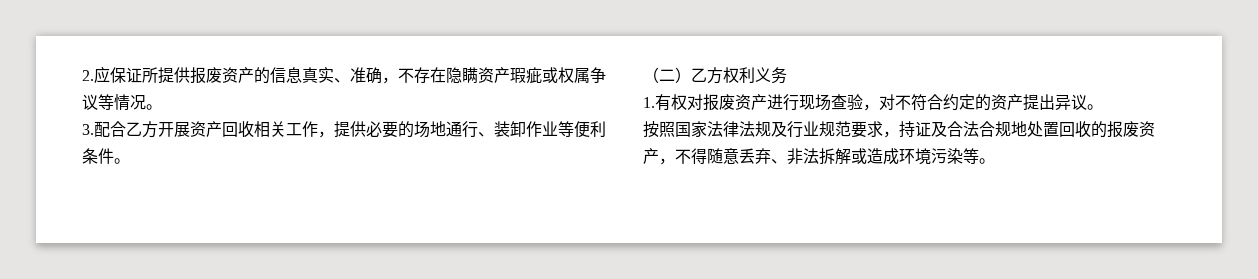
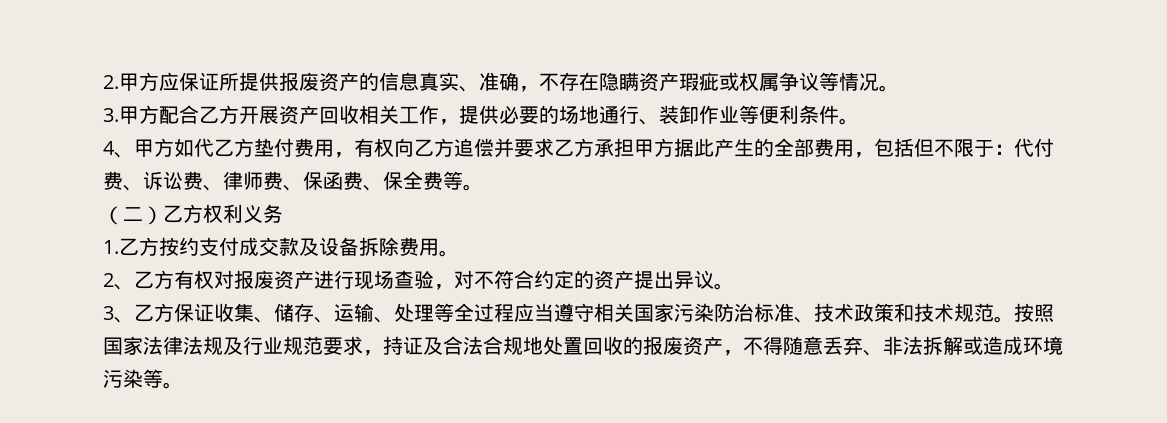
(94, 75) none -> [119,72,159,91] 甲方
(94, 129) none -> [119,105,159,124] 甲方
(130, 161) none -> [103,138,1054,158] [103,171,483,191] // 4、甲方如代乙方垫付费用，有权向乙方追偿并要求乙方承担甲方据此产生的全部费用，包括但不限于：代付费、诉讼费、律师费、保函费、保全费等。
(655, 102) none -> [119,237,459,257] [103,270,174,290] 乙方按约支付成交款及设备拆除费用。 // 2、乙方
(1103, 107) none -> [103,303,1014,323] 3、乙方保证收集、储存、运输、处理等全过程应当遵守相关国家污染防治标准、技术政策和技术规范。

